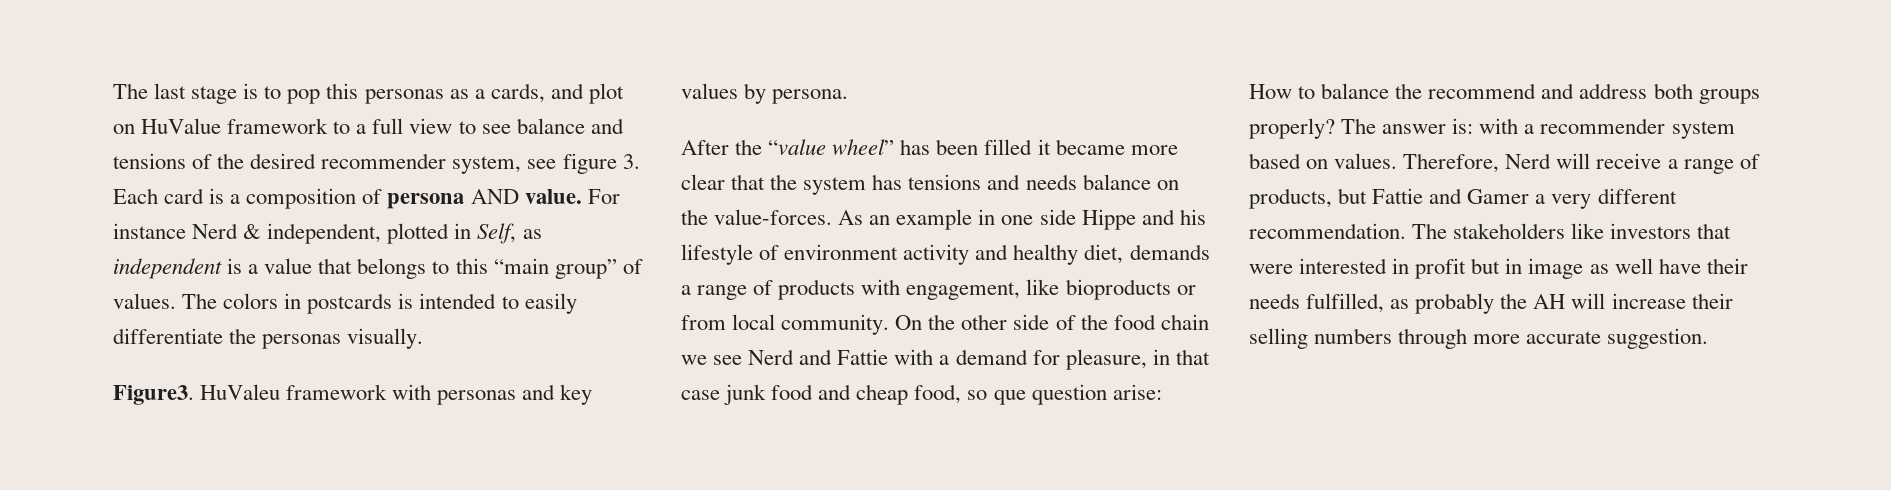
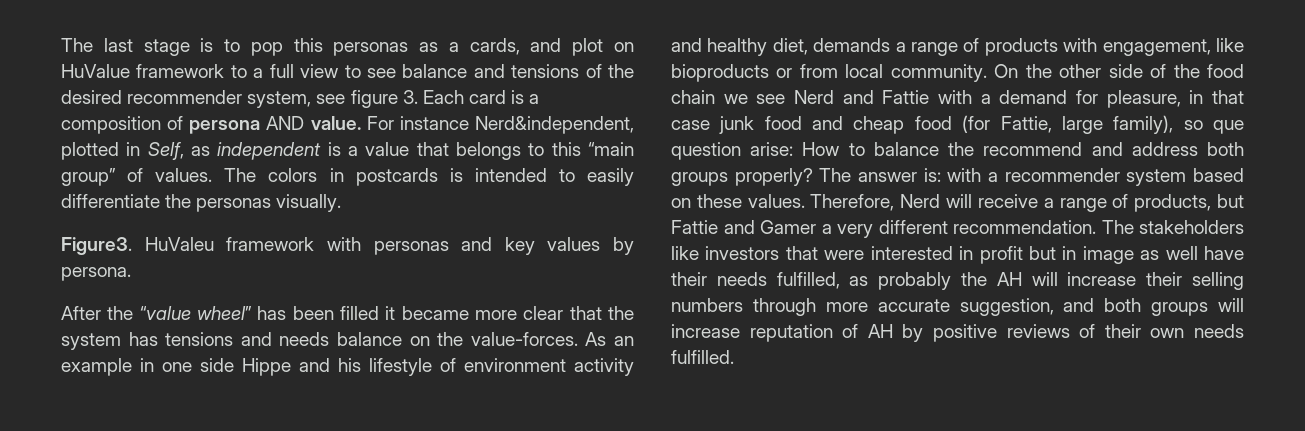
[192,223,382,244] Nerd & independent, -> [475,116,634,134] Nerd&independent,
[914,384,962,404] food, -> [914,115,1174,134] food (for Fattie, large family),
(1329, 164) none -> [696,194,742,208] these
[1607,328,1709,349] suggestion. -> [959,298,1244,316] [671,324,1244,342] [671,350,734,364] suggestion, and both groups will increase reputation of AH by positive reviews of their own needs fulfilled.

